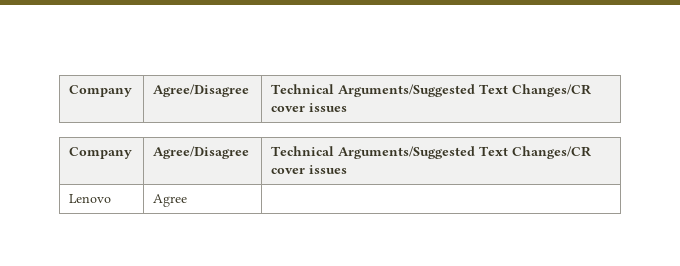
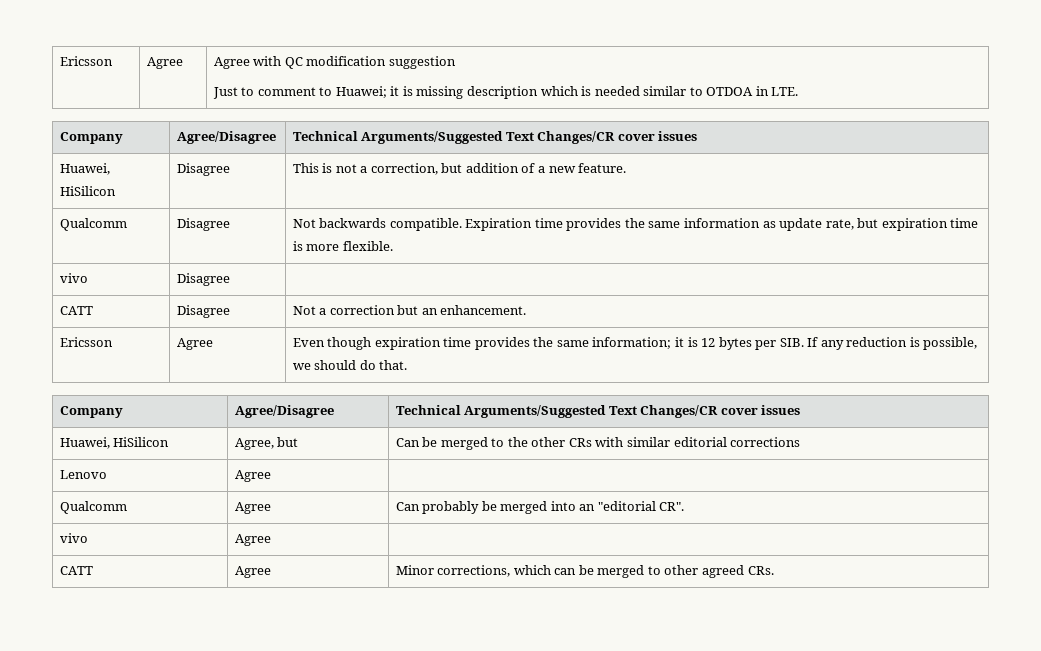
[69,85,133,97] [153,84,250,97] [271,84,592,97] [271,103,348,112] [69,147,133,159] [153,146,250,159] [271,146,592,159] [271,165,348,174] [69,194,112,203] [153,194,188,207] Company | Agree/Disagree | Technical Arguments/Suggested Text Changes/CR cover issues // Company | Agree/Disagree | Technical Arguments/Suggested Text Changes/CR cover issues // Lenovo | Agree | -> [59,56,113,66] [146,57,183,69] [213,56,456,69] [212,86,799,99] [59,132,123,144] [176,131,276,144] [292,131,698,144] [59,163,110,175] [59,186,116,196] [176,163,230,176] [292,163,627,175] [59,218,127,231] [176,218,230,231] [292,218,979,231] [292,241,393,251] [59,273,88,283] [176,273,230,286] [59,306,93,315] [176,305,230,318] [292,305,527,315] [59,337,113,347] [176,338,213,350] [292,337,978,350] [292,360,408,370] [59,406,123,418] [234,405,334,418] [395,405,801,418] [59,437,170,449] [234,437,299,450] [395,437,801,450] [59,470,107,479] [234,470,271,482] [59,501,127,514] [234,502,271,514] [395,501,685,514] [59,533,88,543] [234,534,271,546] [59,566,93,575] [234,566,271,578] [395,565,774,578] Ericsson | Agree | Agree with QC modification suggestion // Just to comment to Huawei; it is missing description which is needed similar to OTDOA in LTE. // Company | Agree/Disagree | Technical Arguments/Suggested Text Changes/CR cover issues // Huawei, HiSilicon | Disagree | This is not a correction, but addition of a new feature. // Qualcomm | Disagree | Not backwards compatible. Expiration time provides the same information as update rate, but expiration time is more flexible. // vivo | Disagree | // CATT | Disagree | Not a correction but an enhancement. // Ericsson | Agree | Even though expiration time provides the same information; it is 12 bytes per SIB. If any reduction is possible, we should do that. // Company | Agree/Disagree | Technical Arguments/Suggested Text Changes/CR cover issues // Huawei, HiSilicon | Agree, but | Can be merged to the other CRs with similar editorial corrections // Lenovo | Agree | // Qualcomm | Agree | Can probably be merged into an "editorial CR". // vivo | Agree | // CATT | Agree | Minor corrections, which can be merged to other agreed CRs.

